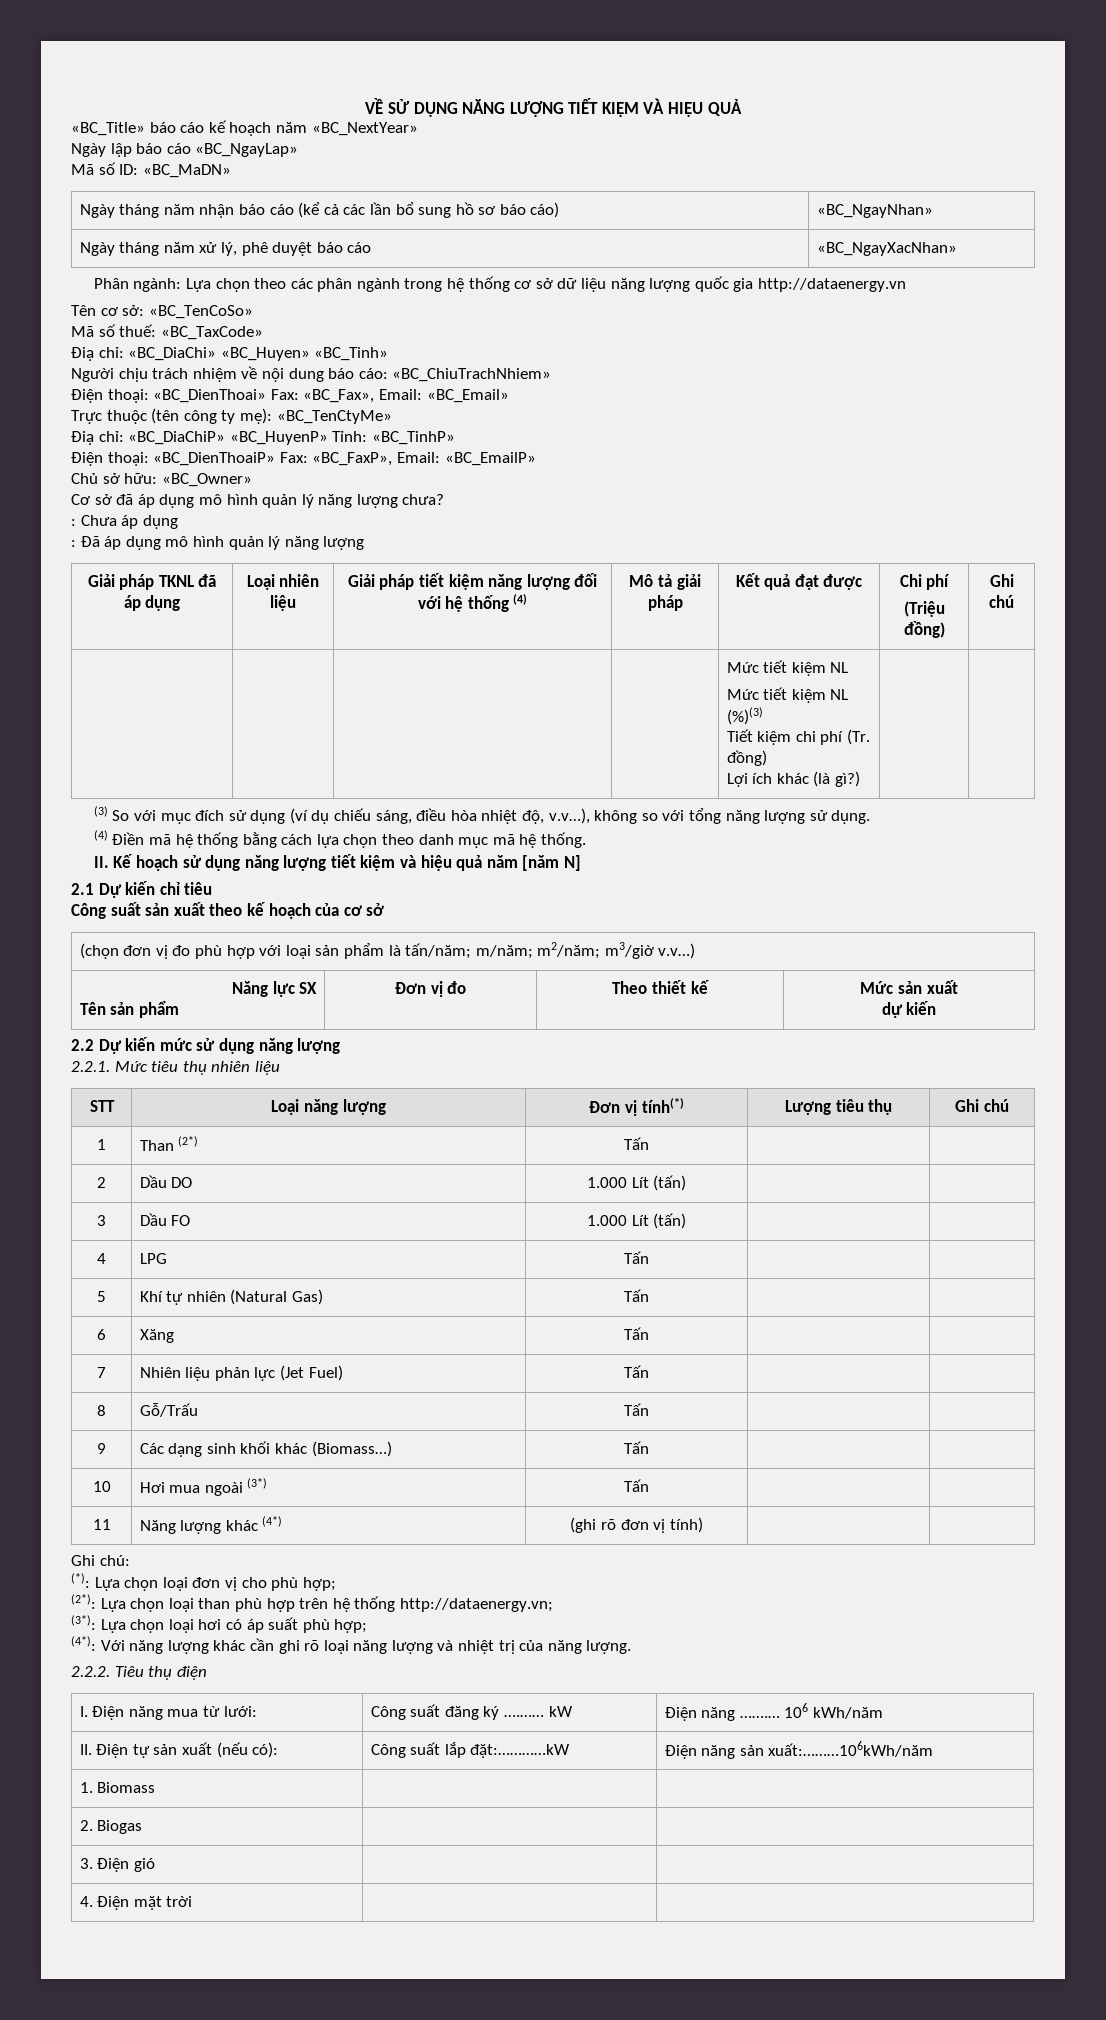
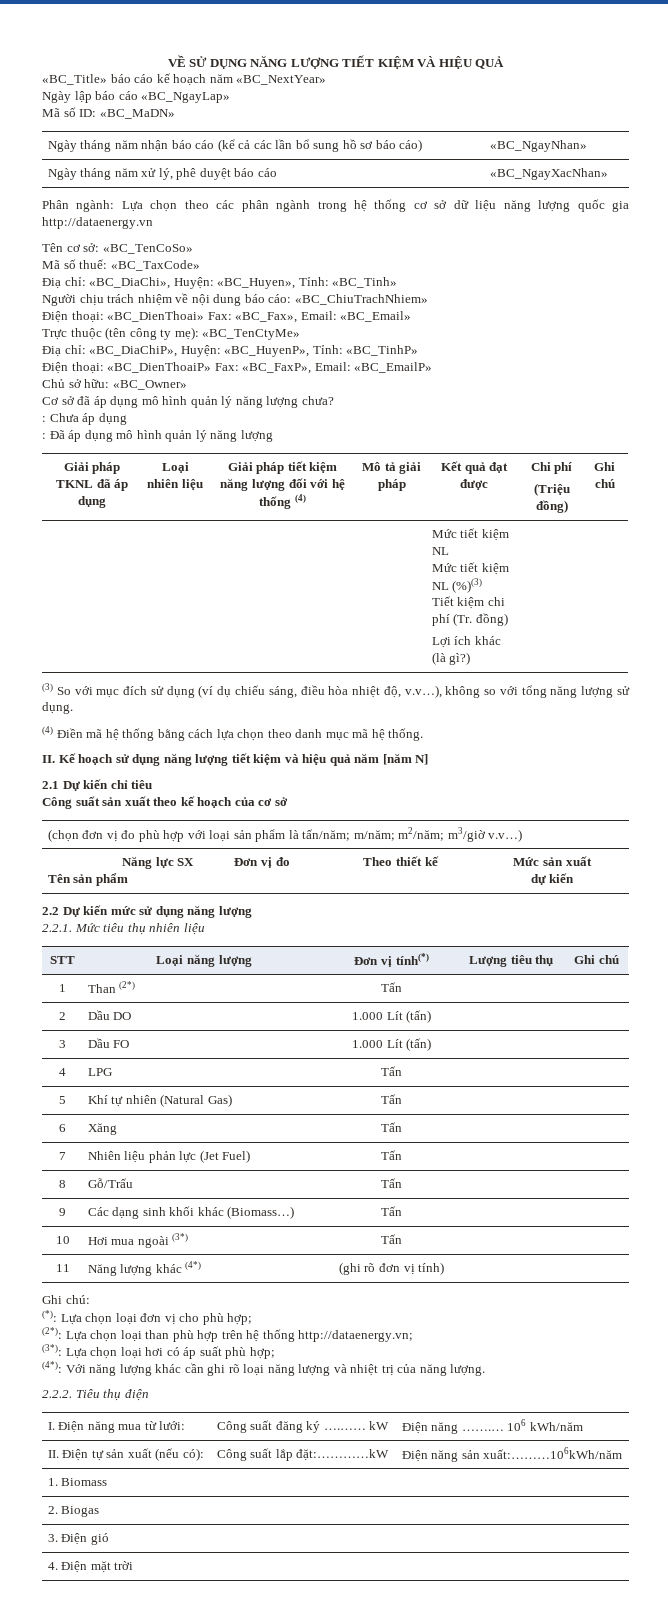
[128,347,310,361] «BC_DiaChi» «BC_Huyen» -> [89,277,329,289] «BC_DiaChi», Huyện: «BC_Huyen», Tỉnh:
[128,431,328,445] «BC_DiaChiP» «BC_HuyenP» -> [89,345,310,357] «BC_DiaChiP», Huyện: «BC_HuyenP»,

